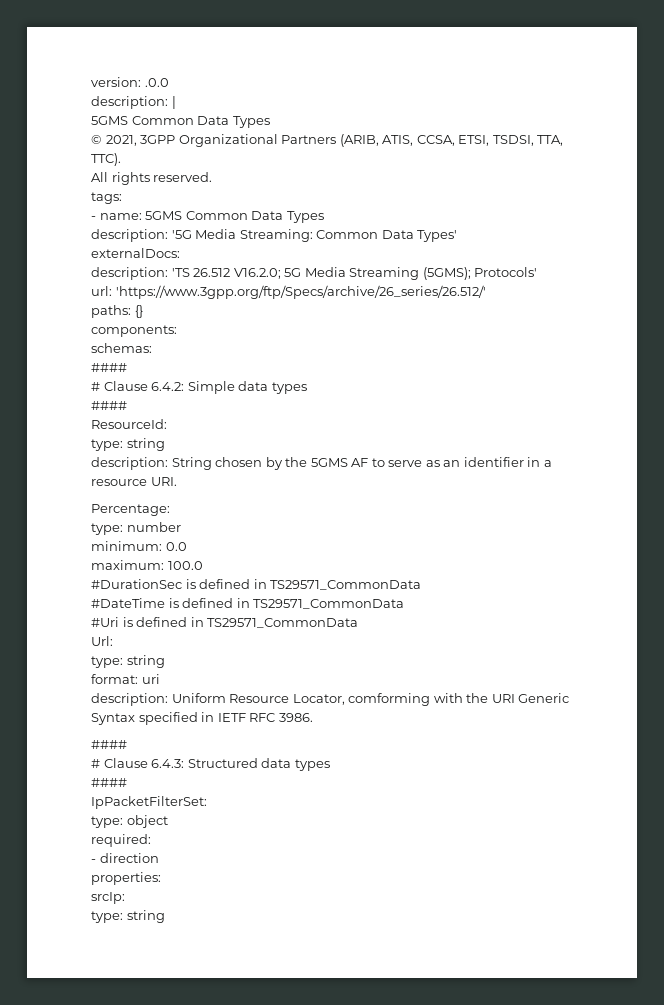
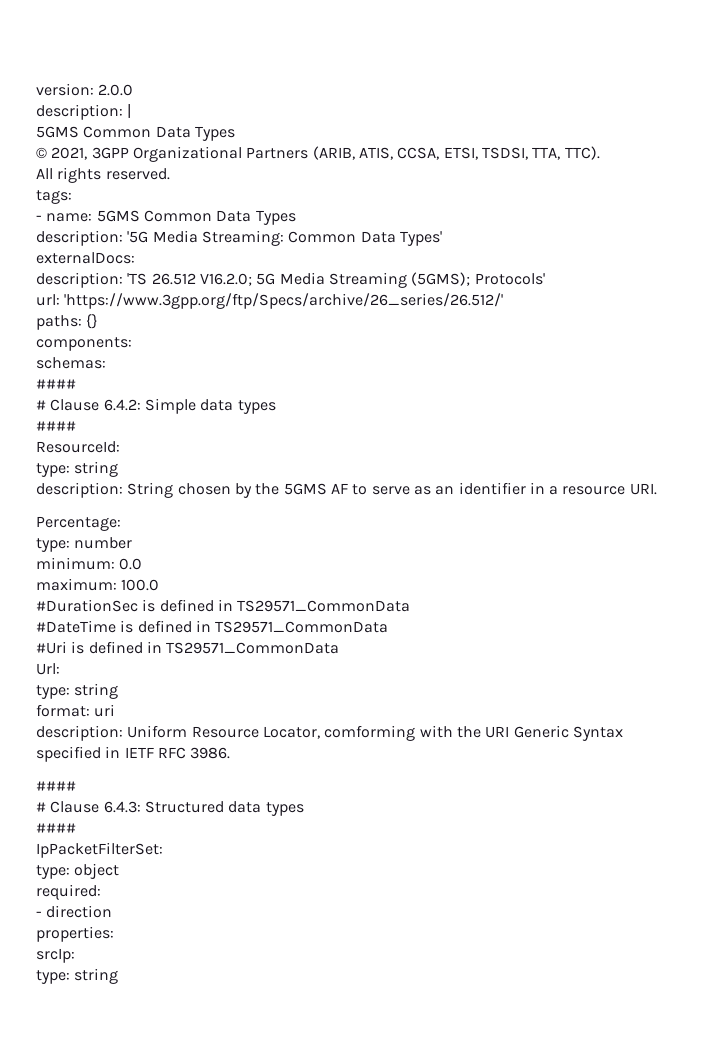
[144,78,169,87] .0.0 -> [98,84,134,96] 2.0.0

